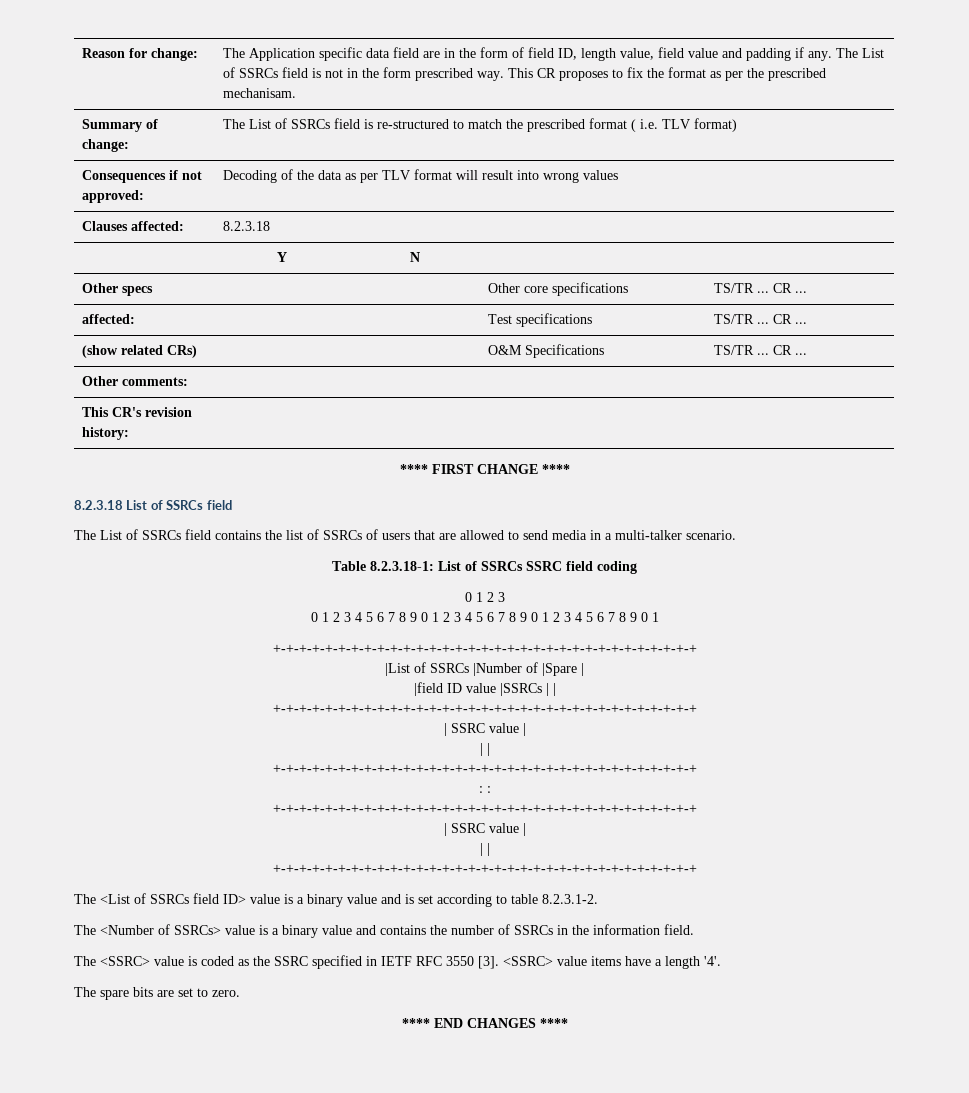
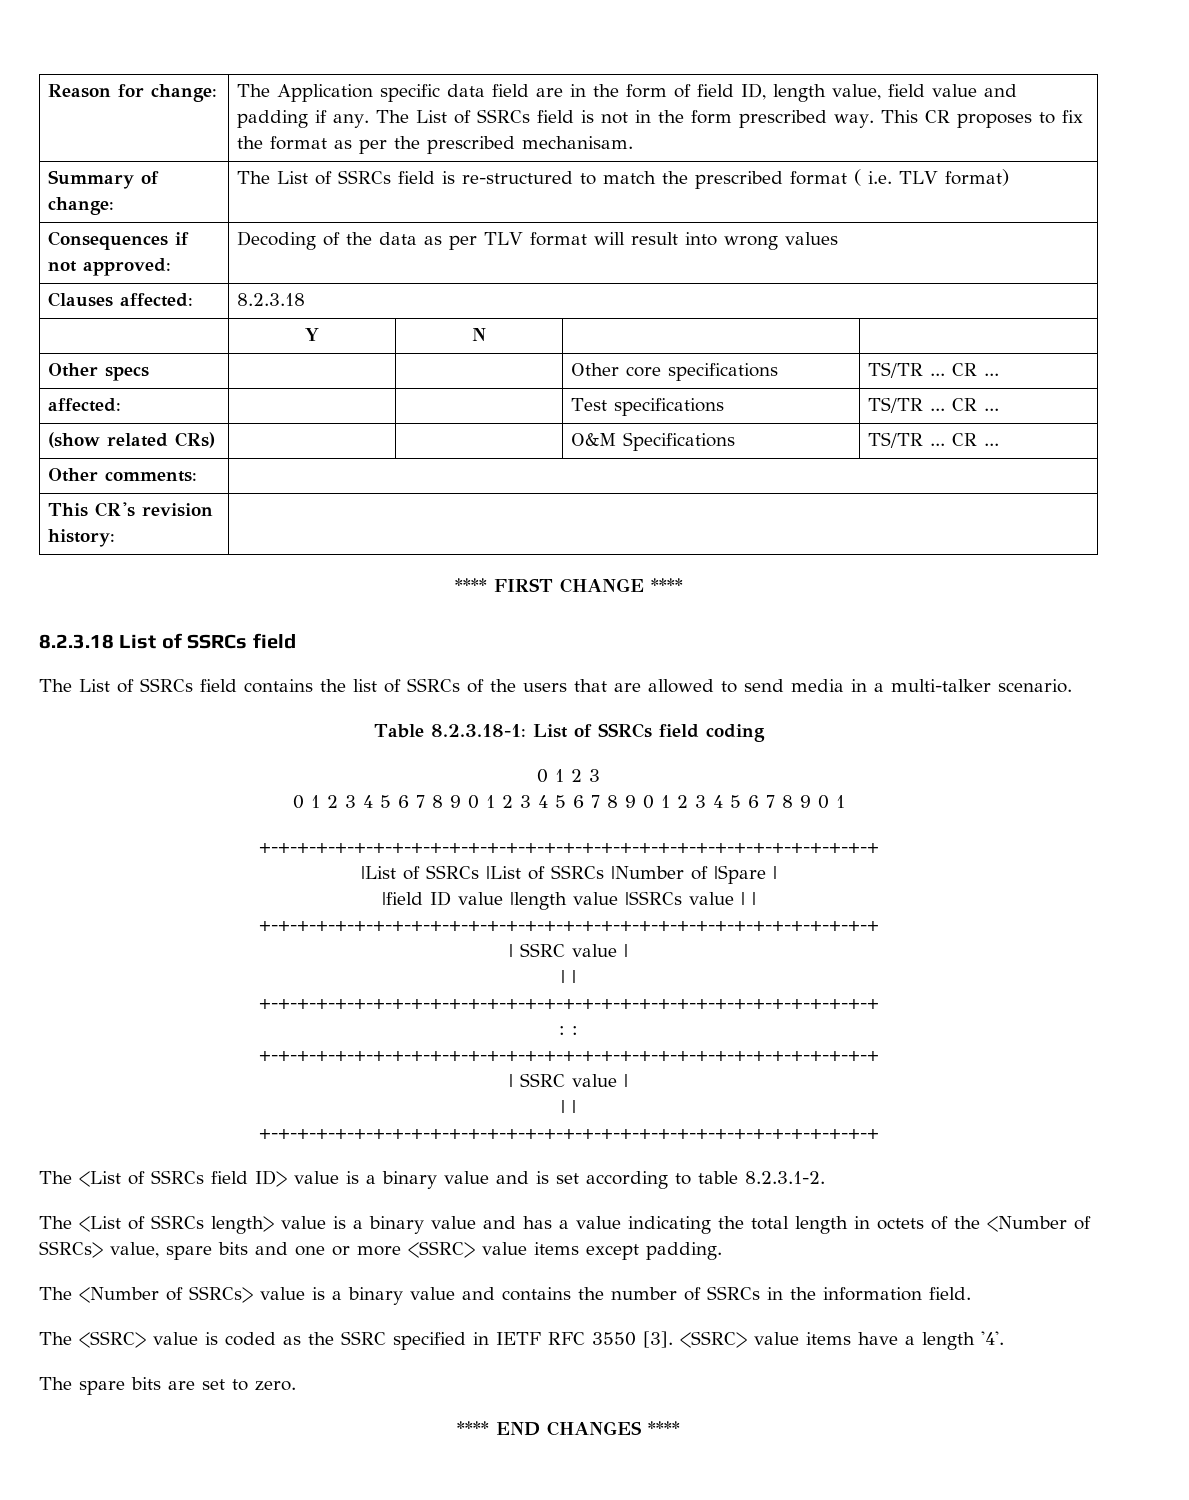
(378, 534) none -> [490,679,516,692] the
[526,561,562,571] SSRC -> (652, 730) none
(469, 668) none -> [485,865,604,880] |List of SSRCs
[499,683,542,696] |SSRCs -> [509,891,734,910] |length value |SSRCs value
(598, 899) none -> [39,1215,1091,1234] [39,1241,722,1260] // The <List of SSRCs length> value is a binary value and has a value indicating the total length in octets of the <Number of SSRCs> value, spare bits and one or more <SSRC> value items except padding.

